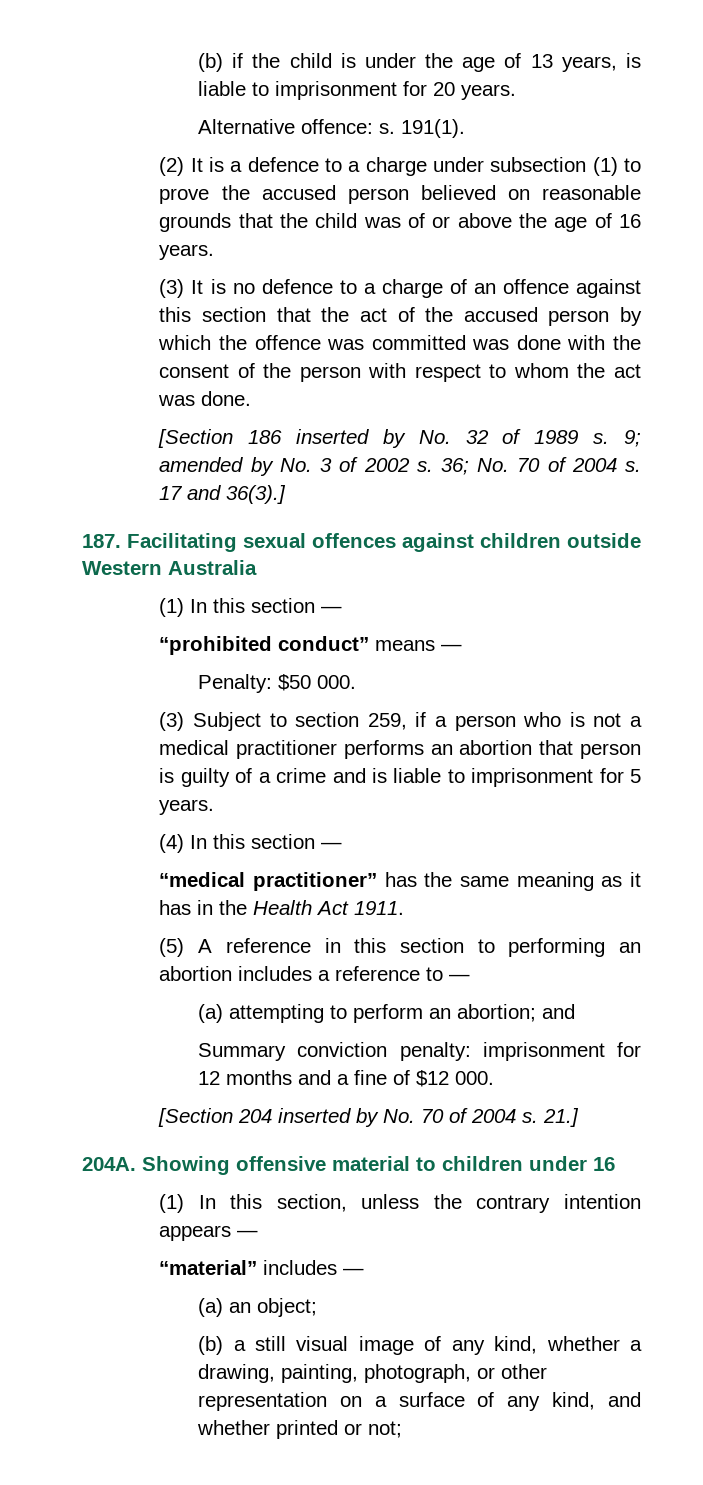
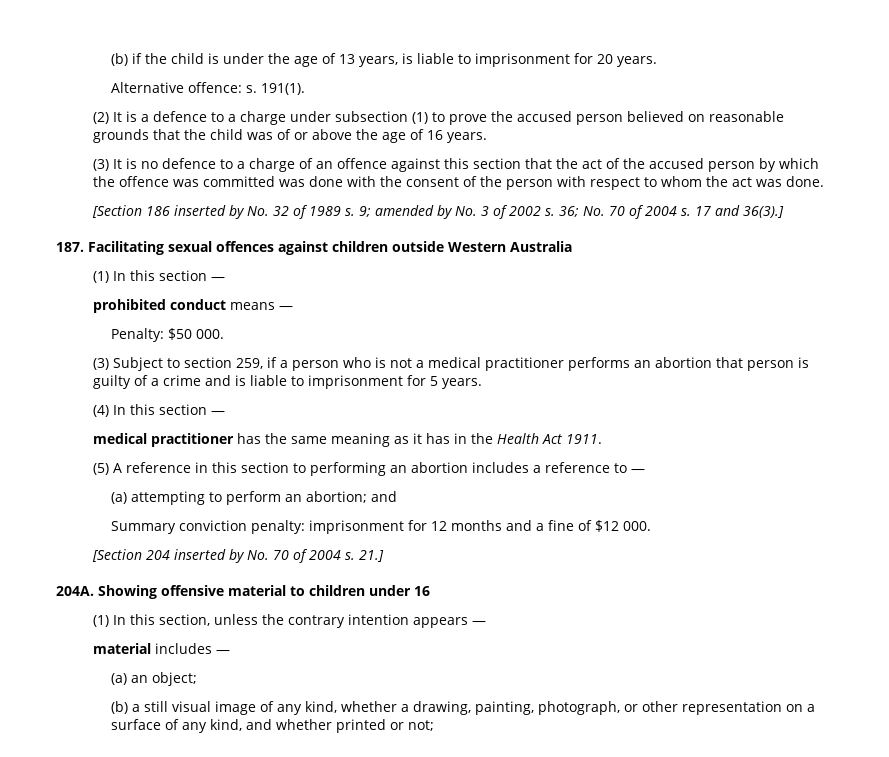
[159,636,370,655] “prohibited conduct” -> [92,299,226,313] prohibited conduct
[159,872,378,891] “medical practitioner” -> [92,433,234,447] medical practitioner
[159,1260,258,1275] “material” -> [92,643,151,654] material

